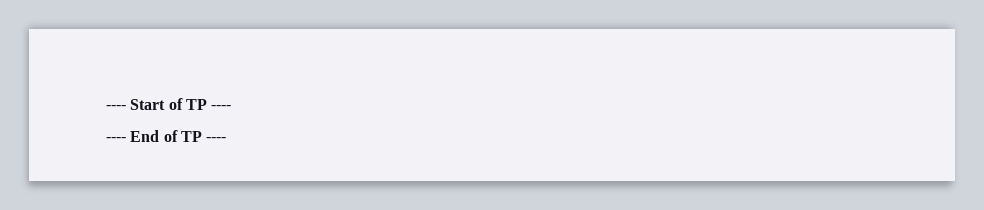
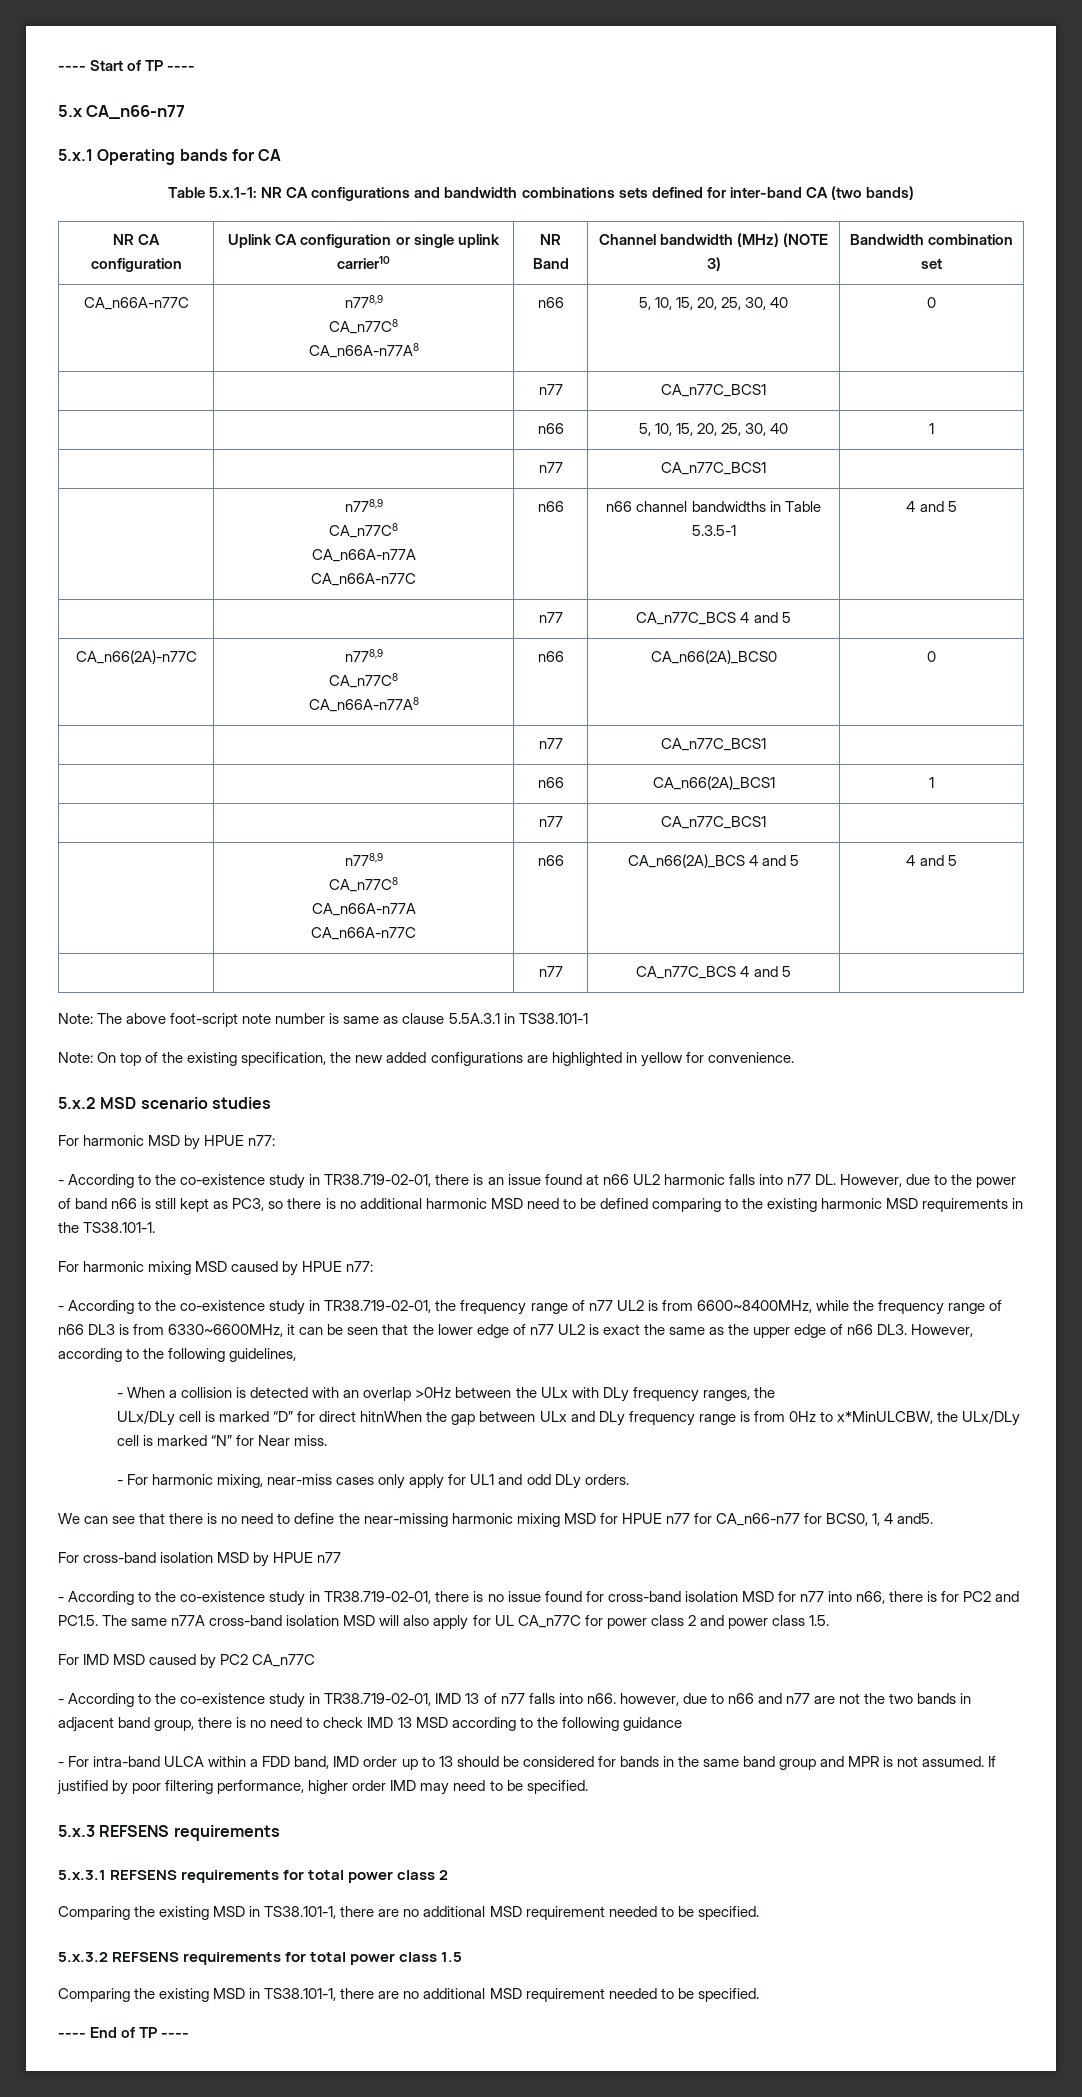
(232, 107) none -> [58,105,186,119] [58,149,282,165] [168,186,914,201] [112,234,161,245] [90,258,182,272] [228,234,500,248] [337,256,390,269] [540,234,561,245] [532,258,569,269] [598,233,829,247] [706,257,721,271] [849,234,1014,245] [921,258,942,269] [83,297,189,310] [344,295,383,308] [329,319,398,334] [308,343,419,358] [537,297,564,308] [638,297,789,310] [927,297,936,308] [538,384,563,395] [661,384,766,397] [537,423,564,434] [638,423,789,436] [929,423,934,434] [538,462,563,473] [661,462,766,475] [344,499,383,512] [329,523,398,538] [311,549,416,562] [311,573,416,586] [537,501,564,512] [606,501,821,512] [691,525,736,536] [906,501,957,512] [538,612,563,623] [636,612,791,625] [75,650,197,664] [344,649,383,662] [329,673,398,688] [308,697,419,712] [537,651,564,662] [650,650,777,664] [927,651,936,662] [538,738,563,749] [661,738,766,751] [537,777,564,788] [652,776,775,790] [929,777,934,788] [538,816,563,827] [661,816,766,829] [344,853,383,866] [329,877,398,892] [311,903,416,916] [311,927,416,940] [537,855,564,866] [627,854,800,868] [906,855,957,866] [538,966,563,977] [636,966,791,979] [58,1013,588,1027] [58,1052,794,1067] [58,1097,271,1109] [58,1135,276,1150] [58,1174,1017,1189] [58,1198,1024,1212] [58,1222,156,1233] [58,1261,374,1276] [58,1300,1003,1315] [58,1324,974,1338] [58,1348,297,1362] [116,1387,775,1402] [116,1410,1021,1426] [116,1435,328,1446] [116,1474,629,1489] [58,1513,934,1527] [58,1552,342,1567] [58,1591,1020,1606] [58,1615,829,1630] [58,1654,316,1669] [58,1693,972,1708] [58,1717,682,1732] [58,1756,997,1770] [57,1780,588,1795] [58,1825,280,1841] [58,1870,449,1883] [58,1906,759,1920] [58,1952,463,1965] [58,1988,759,2002] // 5.x CA_n66-n77 // 5.x.1 Operating bands for CA // Table 5.x.1-1: NR CA configurations and bandwidth combinations sets defined for inter-band CA (two bands) // NR CA configuration | Uplink CA configuration or single uplink carrier10 | NR Band | Channel bandwidth (MHz) (NOTE 3) | Bandwidth combination set // CA_n66A-n77C | n778,9 // CA_n77C8 // CA_n66A-n77A8 | n66 | 5, 10, 15, 20, 25, 30, 40 | 0 // | | n77 | CA_n77C_BCS1 | // | | n66 | 5, 10, 15, 20, 25, 30, 40 | 1 // | | n77 | CA_n77C_BCS1 | // | n778,9 // CA_n77C8 // CA_n66A-n77A // CA_n66A-n77C | n66 | n66 channel bandwidths in Table 5.3.5-1 | 4 and 5 // | | n77 | CA_n77C_BCS 4 and 5 | // CA_n66(2A)-n77C | n778,9 // CA_n77C8 // CA_n66A-n77A8 | n66 | CA_n66(2A)_BCS0 | 0 // | | n77 | CA_n77C_BCS1 | // | | n66 | CA_n66(2A)_BCS1 | 1 // | | n77 | CA_n77C_BCS1 | // | n778,9 // CA_n77C8 // CA_n66A-n77A // CA_n66A-n77C | n66 | CA_n66(2A)_BCS 4 and 5 | 4 and 5 // | | n77 | CA_n77C_BCS 4 and 5 | // Note: The above foot-script note number is same as clause 5.5A.3.1 in TS38.101-1 // Note: On top of the existing specification, the new added configurations are highlighted in yellow for convenience. // 5.x.2 MSD scenario studies // For harmonic MSD by HPUE n77: // - According to the co-existence study in TR38.719-02-01, there is an issue found at n66 UL2 harmonic falls into n77 DL. However, due to the power of band n66 is still kept as PC3, so there is no additional harmonic MSD need to be defined comparing to the existing harmonic MSD requirements in the TS38.101-1. // For harmonic mixing MSD caused by HPUE n77: // - According to the co-existence study in TR38.719-02-01, the frequency range of n77 UL2 is from 6600~8400MHz, while the frequency range of n66 DL3 is from 6330~6600MHz, it can be seen that the lower edge of n77 UL2 is exact the same as the upper edge of n66 DL3. However, according to the following guidelines, // - When a collision is detected with an overlap >0Hz between the ULx with DLy frequency ranges, the // ULx/DLy cell is marked “D” for direct hitnWhen the gap between ULx and DLy frequency range is from 0Hz to x*MinULCBW, the ULx/DLy cell is marked “N” for Near miss. // - For harmonic mixing, near-miss cases only apply for UL1 and odd DLy orders. // We can see that there is no need to define the near-missing harmonic mixing MSD for HPUE n77 for CA_n66-n77 for BCS0, 1, 4 and5. // For cross-band isolation MSD by HPUE n77 // - According to the co-existence study in TR38.719-02-01, there is no issue found for cross-band isolation MSD for n77 into n66, there is for PC2 and PC1.5. The same n77A cross-band isolation MSD will also apply for UL CA_n77C for power class 2 and power class 1.5. // For IMD MSD caused by PC2 CA_n77C // - According to the co-existence study in TR38.719-02-01, IMD 13 of n77 falls into n66. however, due to n66 and n77 are not the two bands in adjacent band group, there is no need to check IMD 13 MSD according to the following guidance // - For intra-band ULCA within a FDD band, IMD order up to 13 should be considered for bands in the same band group and MPR is not assumed. If justified by poor filtering performance, higher order IMD may need to be specified. // 5.x.3 REFSENS requirements // 5.x.3.1 REFSENS requirements for total power class 2 // Comparing the existing MSD in TS38.101-1, there are no additional MSD requirement needed to be specified. // 5.x.3.2 REFSENS requirements for total power class 1.5 // Comparing the existing MSD in TS38.101-1, there are no additional MSD requirement needed to be specified.

